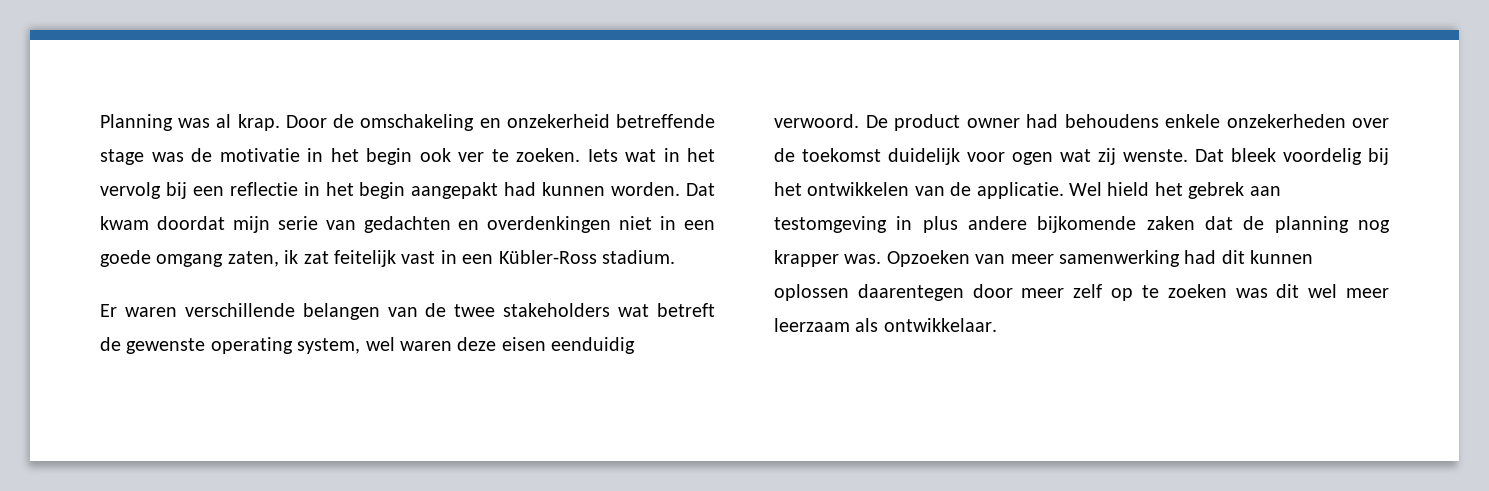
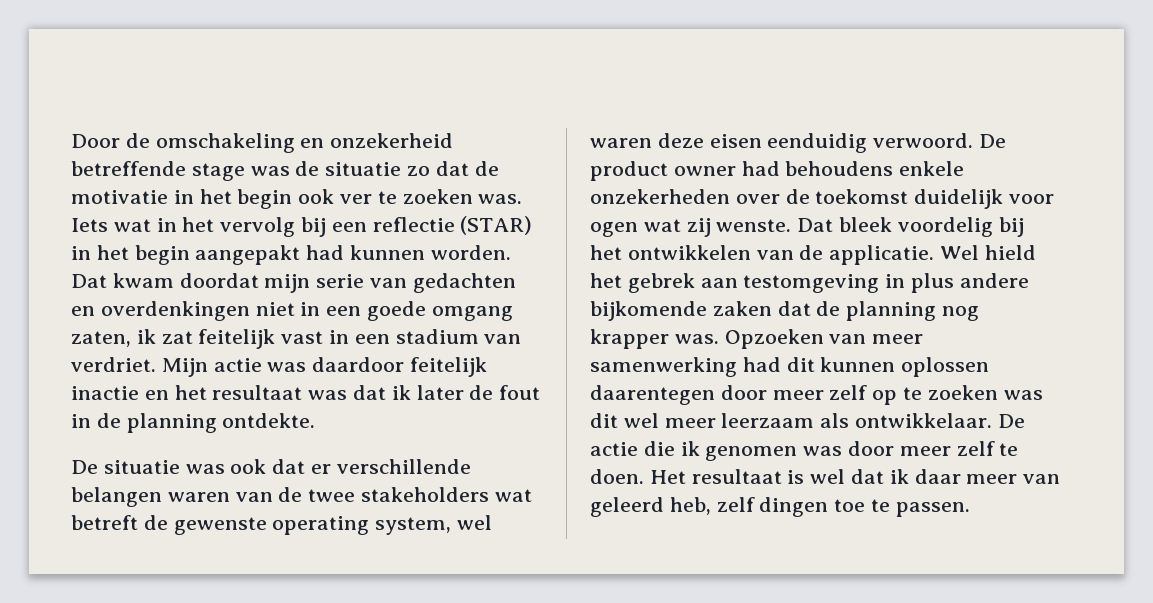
[100,114,280,131] Planning was al krap. -> (71, 141) none
(212, 155) none -> [325,161,499,176] situatie zo dat de
[516,148,580,162] zoeken. -> [402,189,523,204] zoeken was.
(298, 189) none -> [460,216,533,235] (STAR)
[498,250,675,264] [100,304,177,317] Kübler-Ross stadium. // Er waren -> [395,329,522,344] [71,357,488,377] [71,385,541,400] [71,413,316,433] [71,459,332,474] stadium van verdriet. Mijn actie was daardoor feitelijk inactie en het resultaat was dat ik later de fout in de planning ontdekte. // De situatie was ook dat er
(380, 311) none -> [167,492,230,502] waren
(997, 325) none -> [997,414,1025,428] [590,441,1019,461] [590,469,1061,484] [590,497,970,517] De actie die ik genomen was door meer zelf te doen. Het resultaat is wel dat ik daar meer van geleerd heb, zelf dingen toe te passen.

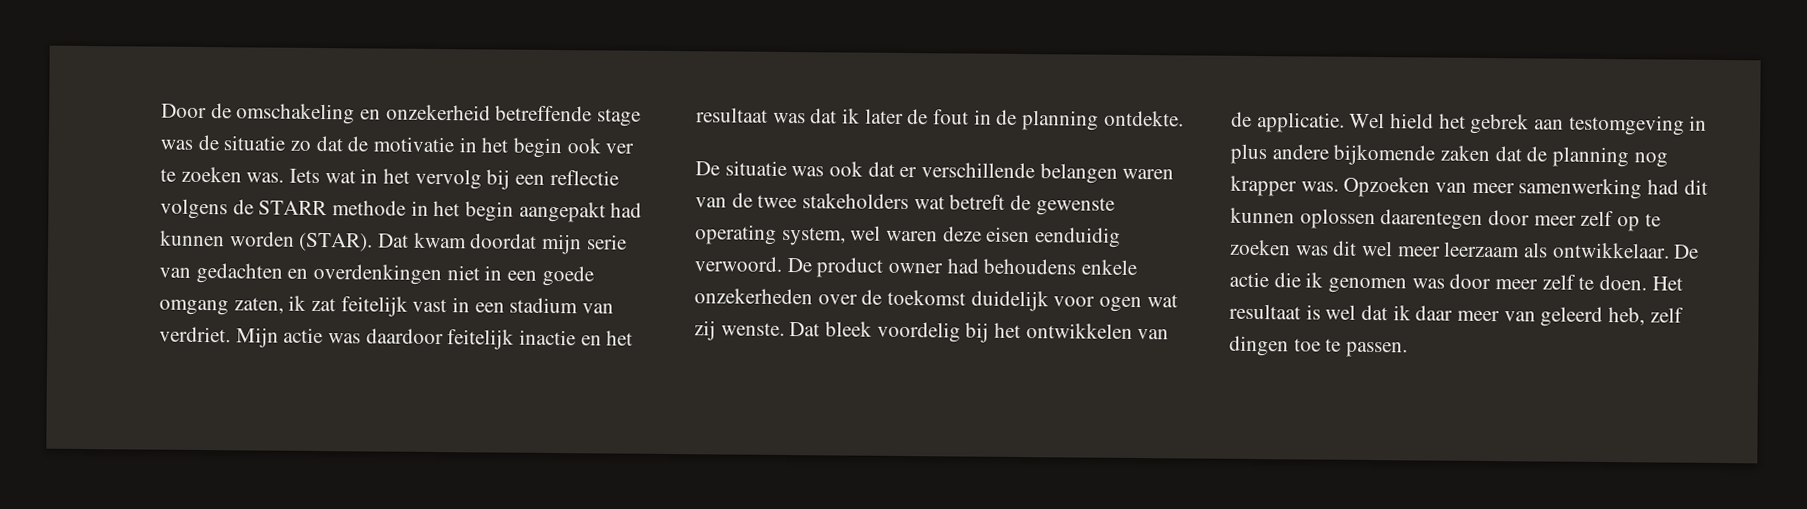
[460,216,533,235] (STAR) -> [160,198,407,220] volgens de STARR methode
[430,245,511,260] worden. -> [229,231,374,252] worden (STAR).

